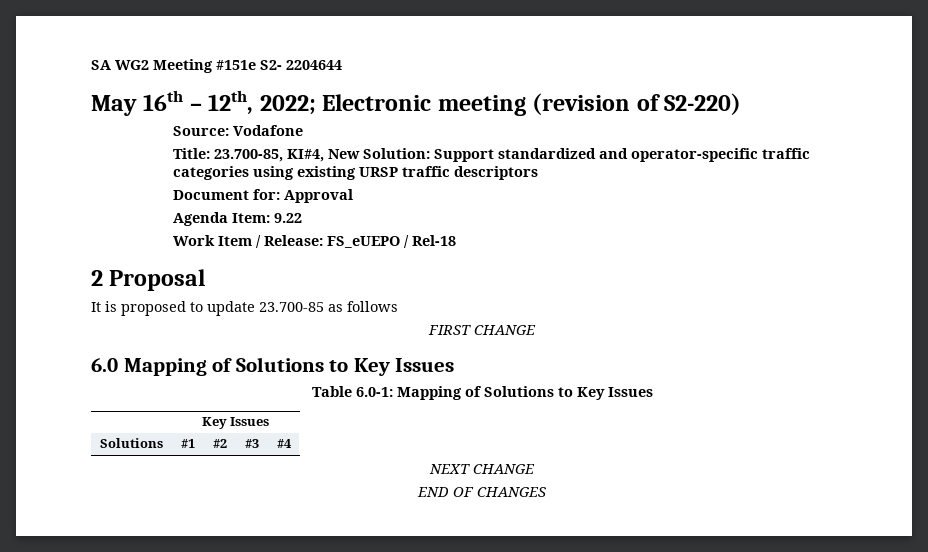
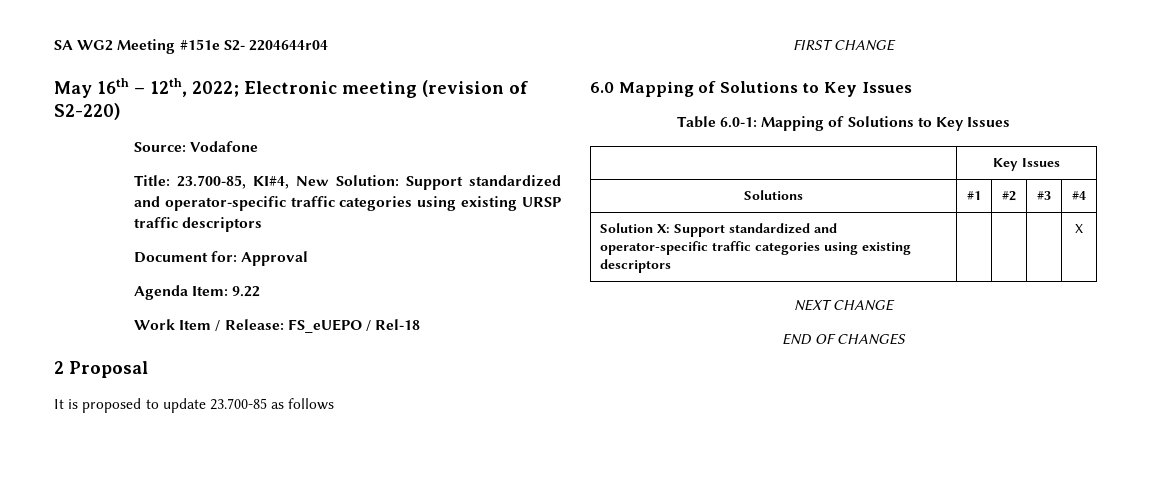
[286,60,342,70] 2204644 -> [248,40,328,51] 2204644r04
(292, 443) none -> [599,223,837,237] [599,241,911,255] [599,259,671,273] [1075,224,1083,233] // Solution X: Support standardized and operator-specific traffic categories using existing descriptors | | | | X

